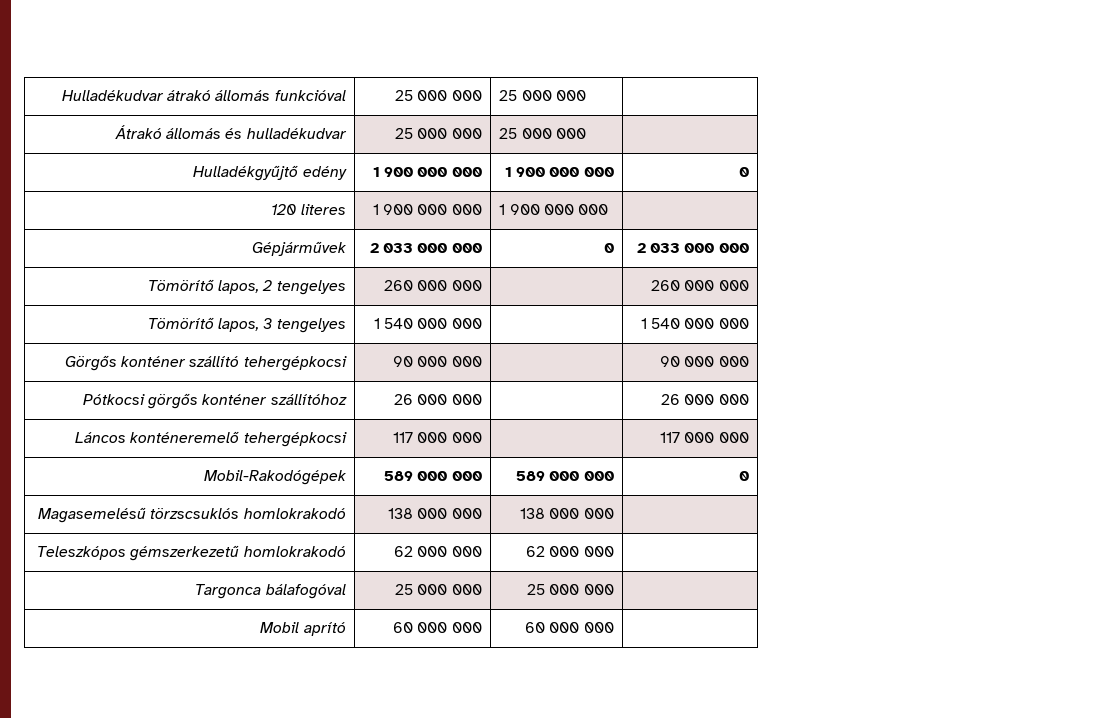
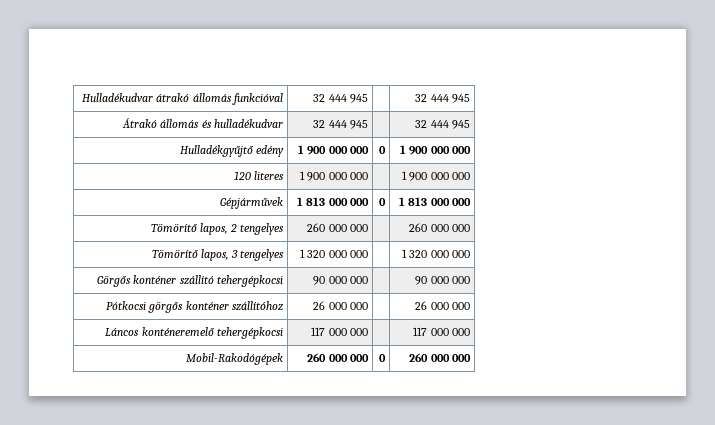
[395,90,482,101] [499,90,586,101] [114,125,347,139] [395,128,482,139] [499,128,586,139] 25 000 000 | 25 000 000 | // Átrakó állomás és hulladékudvar | 25 000 000 | 25 000 000 | -> [313,94,368,103] [415,94,470,103] [122,118,283,128] [313,120,368,129] [415,120,470,129] 32 444 945 | | 32 444 945 // Átrakó állomás és hulladékudvar | 32 444 945 | | 32 444 945
[504,167,614,177] [738,167,749,177] | 1 900 000 000 | 0 -> [378,146,386,154] [400,145,471,155] | 0 | 1 900 000 000
[499,204,609,215] 1 900 000 000 | -> [402,171,470,181] | 1 900 000 000
[369,243,482,253] [603,243,614,253] [636,243,681,253] 2 033 000 000 | 0 | 2 033 -> [297,197,369,206] [378,198,386,206] [399,197,428,206] 1 813 000 000 | 0 | 1 813
[384,318,482,329] [640,318,681,329] 540 000 000 | | 1 540 -> [307,250,368,258] [402,249,428,258] 320 000 000 | | 1 320
[384,471,482,481] [516,471,614,481] [738,471,749,481] [38,507,346,523] [388,508,482,519] [520,508,614,519] [37,545,346,561] [394,546,482,557] [526,546,614,557] [195,584,346,599] [395,584,482,595] [527,584,614,595] [260,622,346,636] [393,622,482,633] [525,622,614,633] 589 000 000 | 589 000 000 | 0 // Magasemelésű törzscsuklós homlokrakodó | 138 000 000 | 138 000 000 | // Teleszkópos gémszerkezetű homlokrakodó | 62 000 000 | 62 000 000 | // Targonca bálafogóval | 25 000 000 | 25 000 000 | // Mobil aprító | 60 000 000 | 60 000 000 | -> [307,353,369,362] [378,354,386,362] [409,353,471,362] 260 000 000 | 0 | 260 000 000

